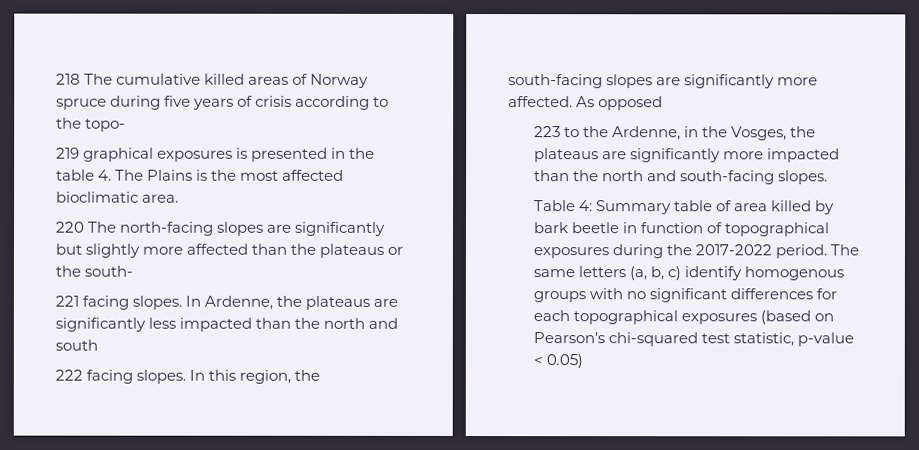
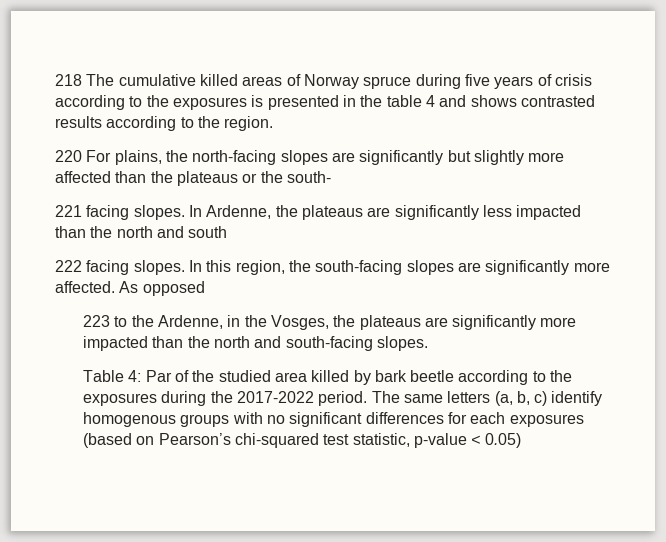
[85,118,127,132] [56,147,155,162] topo- // 219 graphical -> (169, 101) none
[98,169,345,181] [56,191,180,203] [55,221,118,233] 4. The Plains is the most affected bioclimatic area. // 220 The -> [425,95,595,107] [55,116,274,131] [55,150,188,165] 4 and shows contrasted results according to the region. // 220 For plains, the
[595,200,732,215] Summary table of -> [145,370,271,382] Par of the studied
[621,222,830,237] in function of topographical -> [458,370,573,385] according to the
[572,310,678,325] topographical -> (506, 418) none

